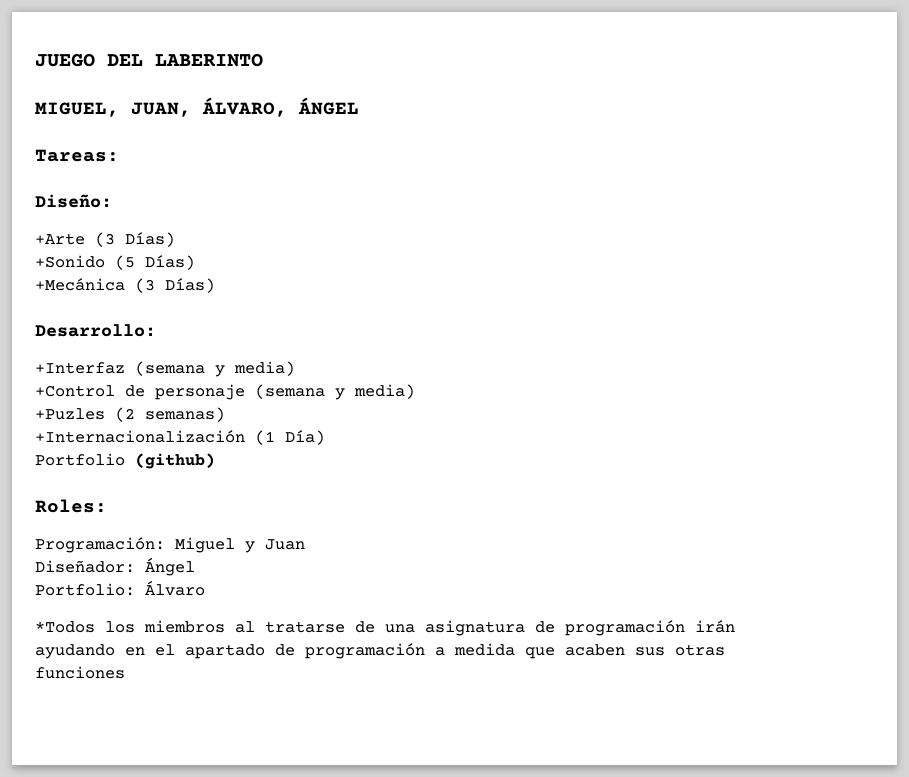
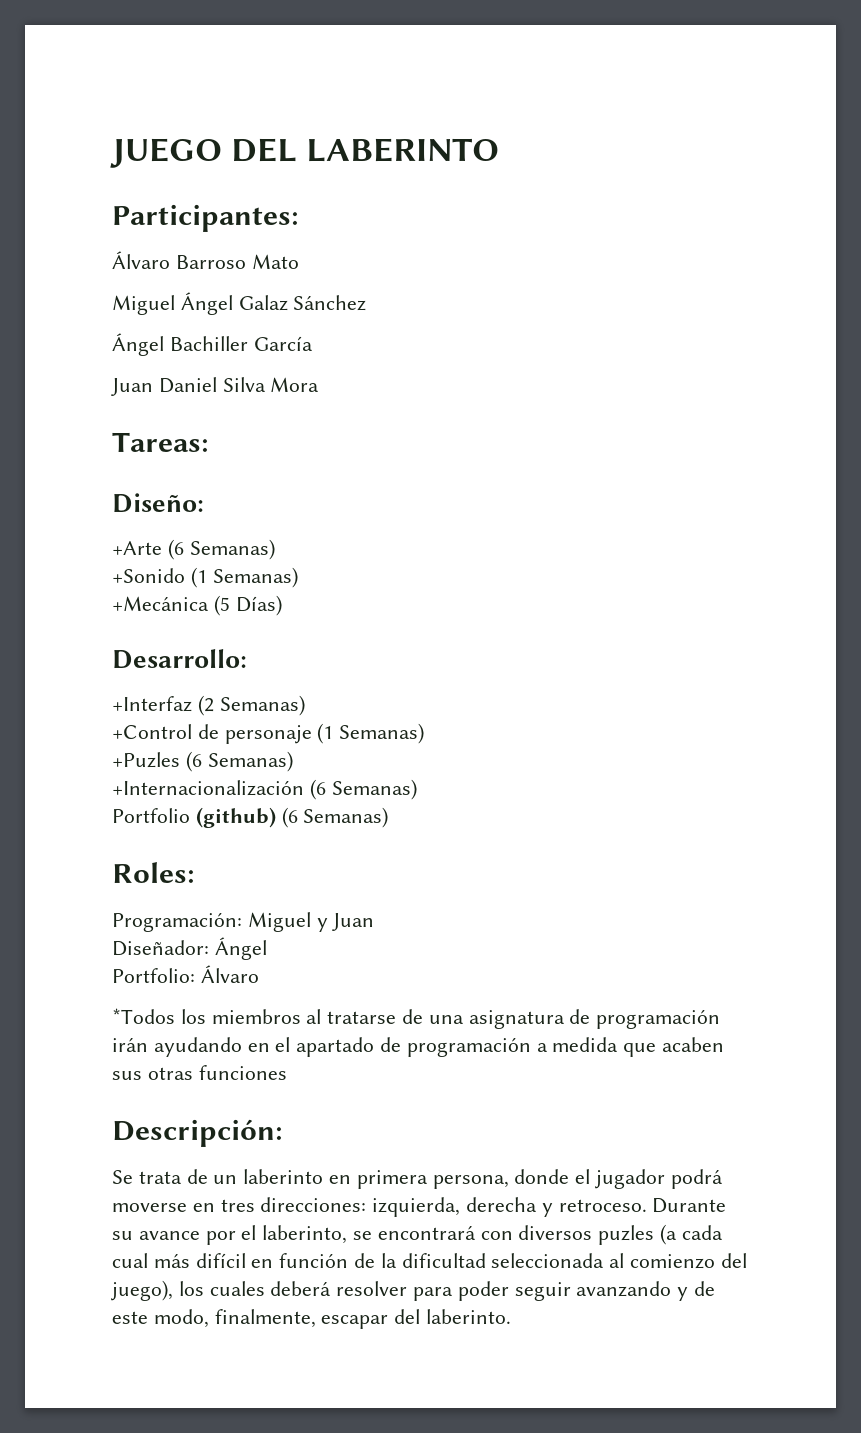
[35,97,359,117] MIGUEL, JUAN, ÁLVARO, ÁNGEL -> [112,204,299,232] [112,251,299,269] [112,292,367,315] [112,333,313,356] [111,377,320,396] Participantes: // Álvaro Barroso Mato // Miguel Ángel Galaz Sánchez // Ángel Bachiller García // Juan Daniel Silva Mora
[95,232,175,247] (3 Días) -> [167,539,275,560] (6 Semanas)
[115,255,195,270] (5 Días) -> [190,567,298,588] (1 Semanas)
[135,278,155,293] (3 -> [213,595,230,616] (5
[135,361,295,377] (semana y media) -> [197,695,305,716] (2 Semanas)
[255,384,415,400] (semana y media) -> [317,723,425,744] (1 Semanas)
[115,407,225,422] (2 semanas) -> [185,751,293,772] (6 Semanas)
[255,430,325,445] (1 Día) -> [309,779,417,800] (6 Semanas)
(215, 461) none -> [281,807,389,828] (6 Semanas)
(125, 672) none -> [112,1119,283,1147] [112,1169,723,1189] [112,1197,727,1217] [112,1224,723,1245] [112,1253,747,1269] [111,1280,716,1301] [112,1309,512,1329] // Descripción: // Se trata de un laberinto en primera persona, donde el jugador podrá moverse en tres direcciones: izquierda, derecha y retroceso. Durante su avance por el laberinto, se encontrará con diversos puzles (a cada cual más difícil en función de la dificultad seleccionada al comienzo del juego), los cuales deberá resolver para poder seguir avanzando y de este modo, finalmente, escapar del laberinto.

